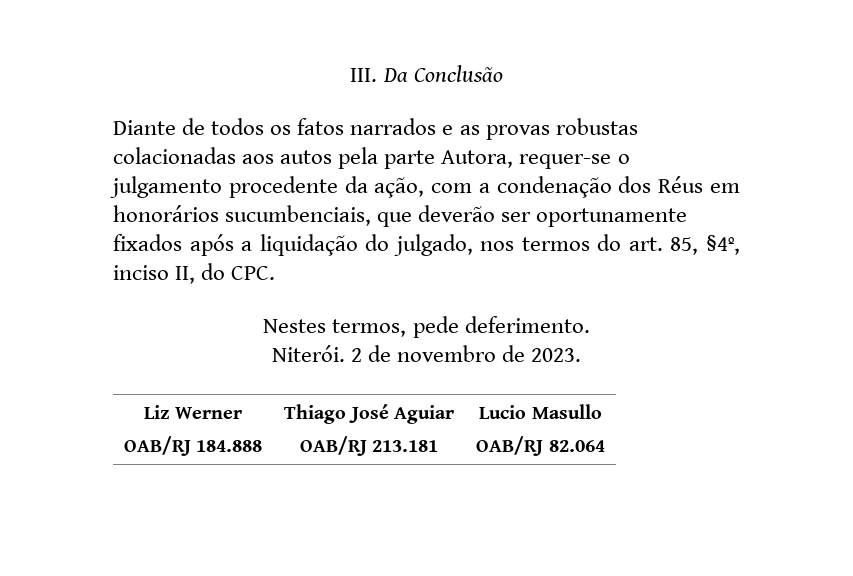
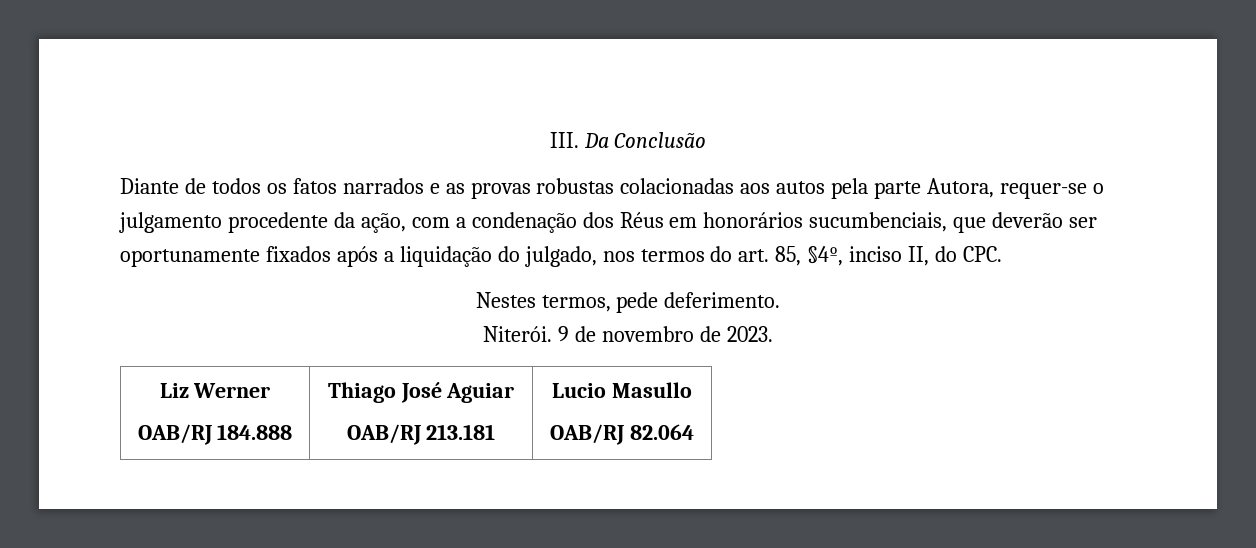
[350,348,362,362] 2 -> [558,326,570,342] 9

